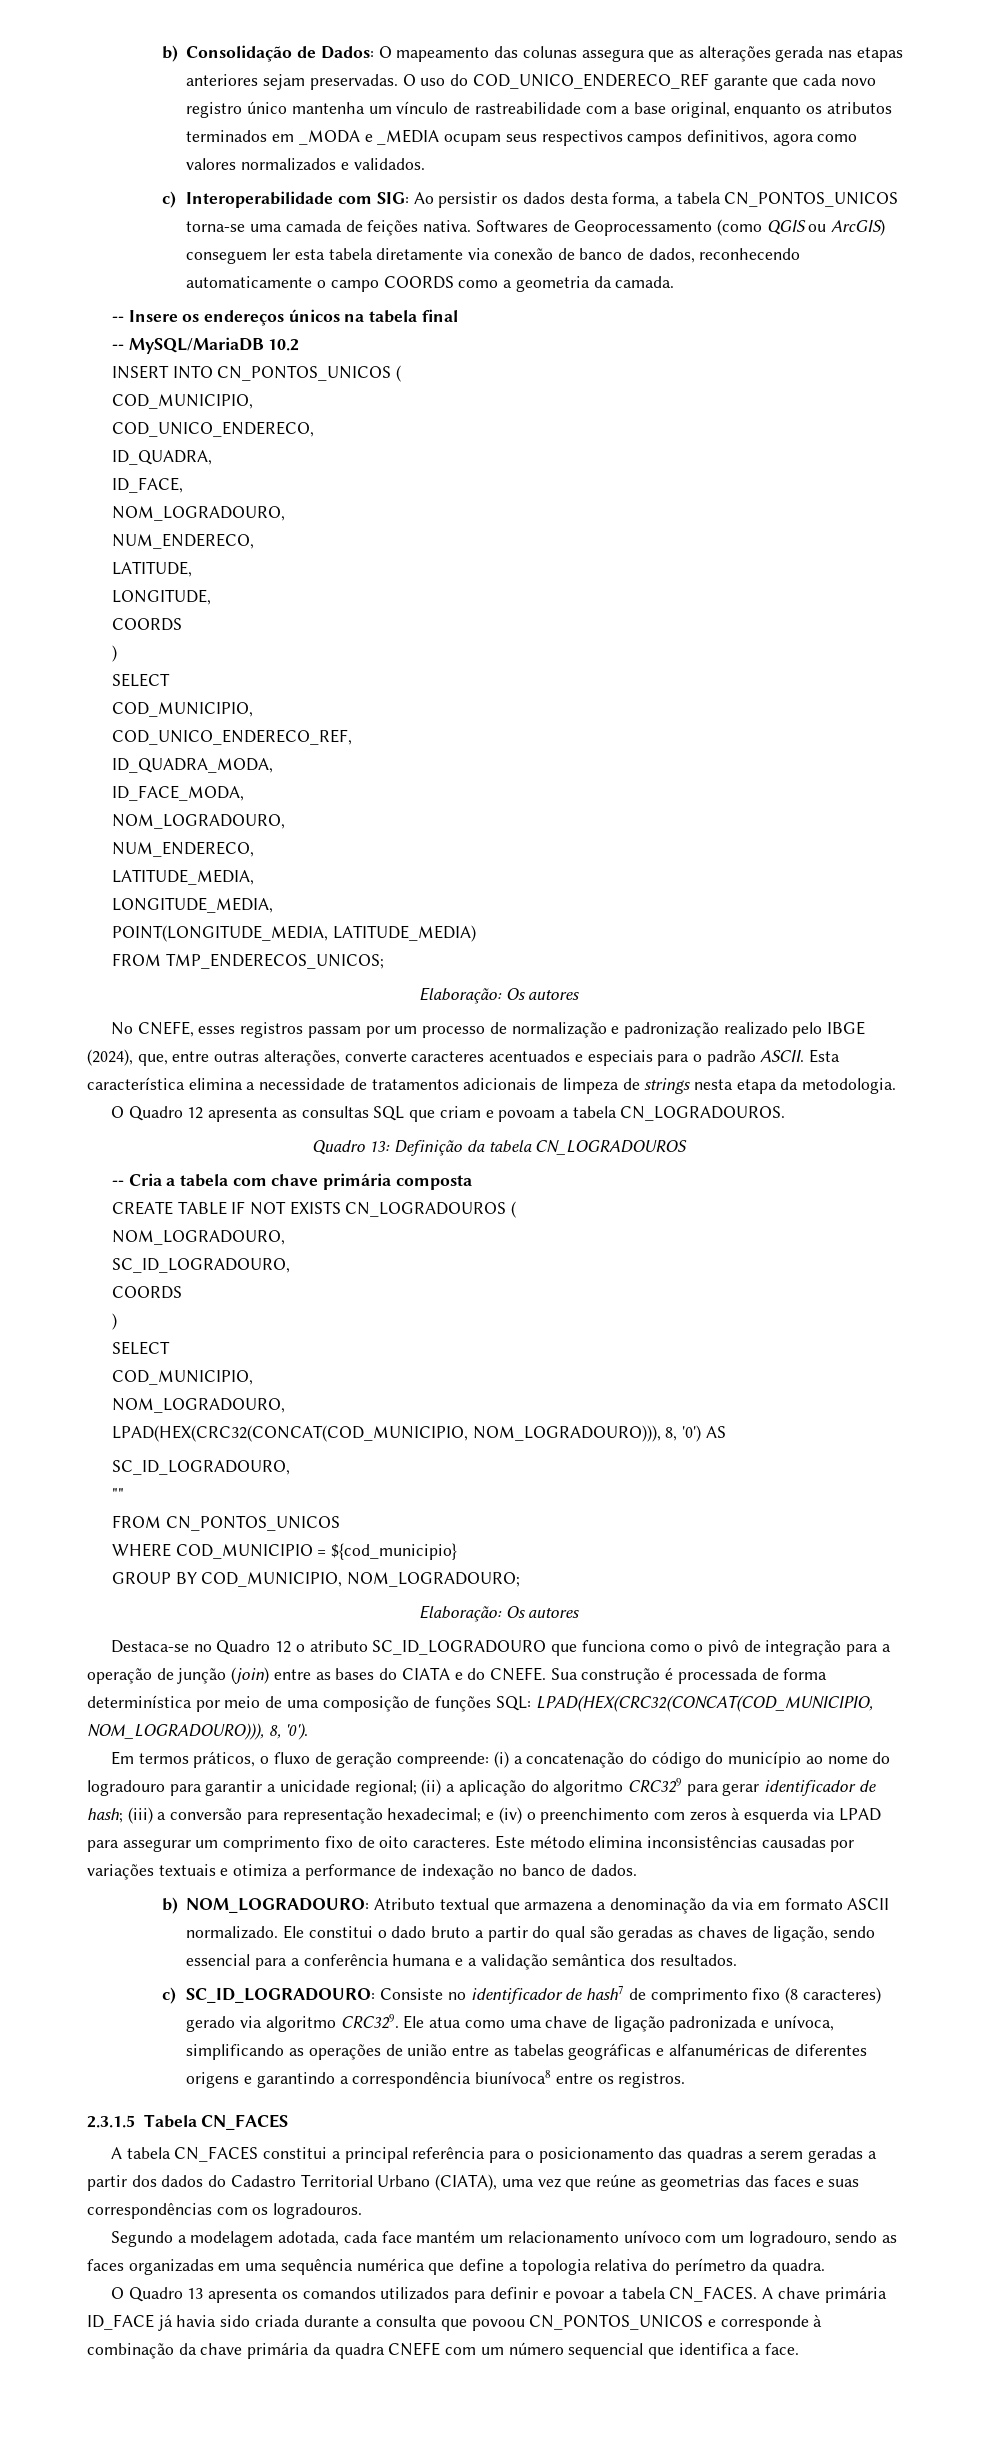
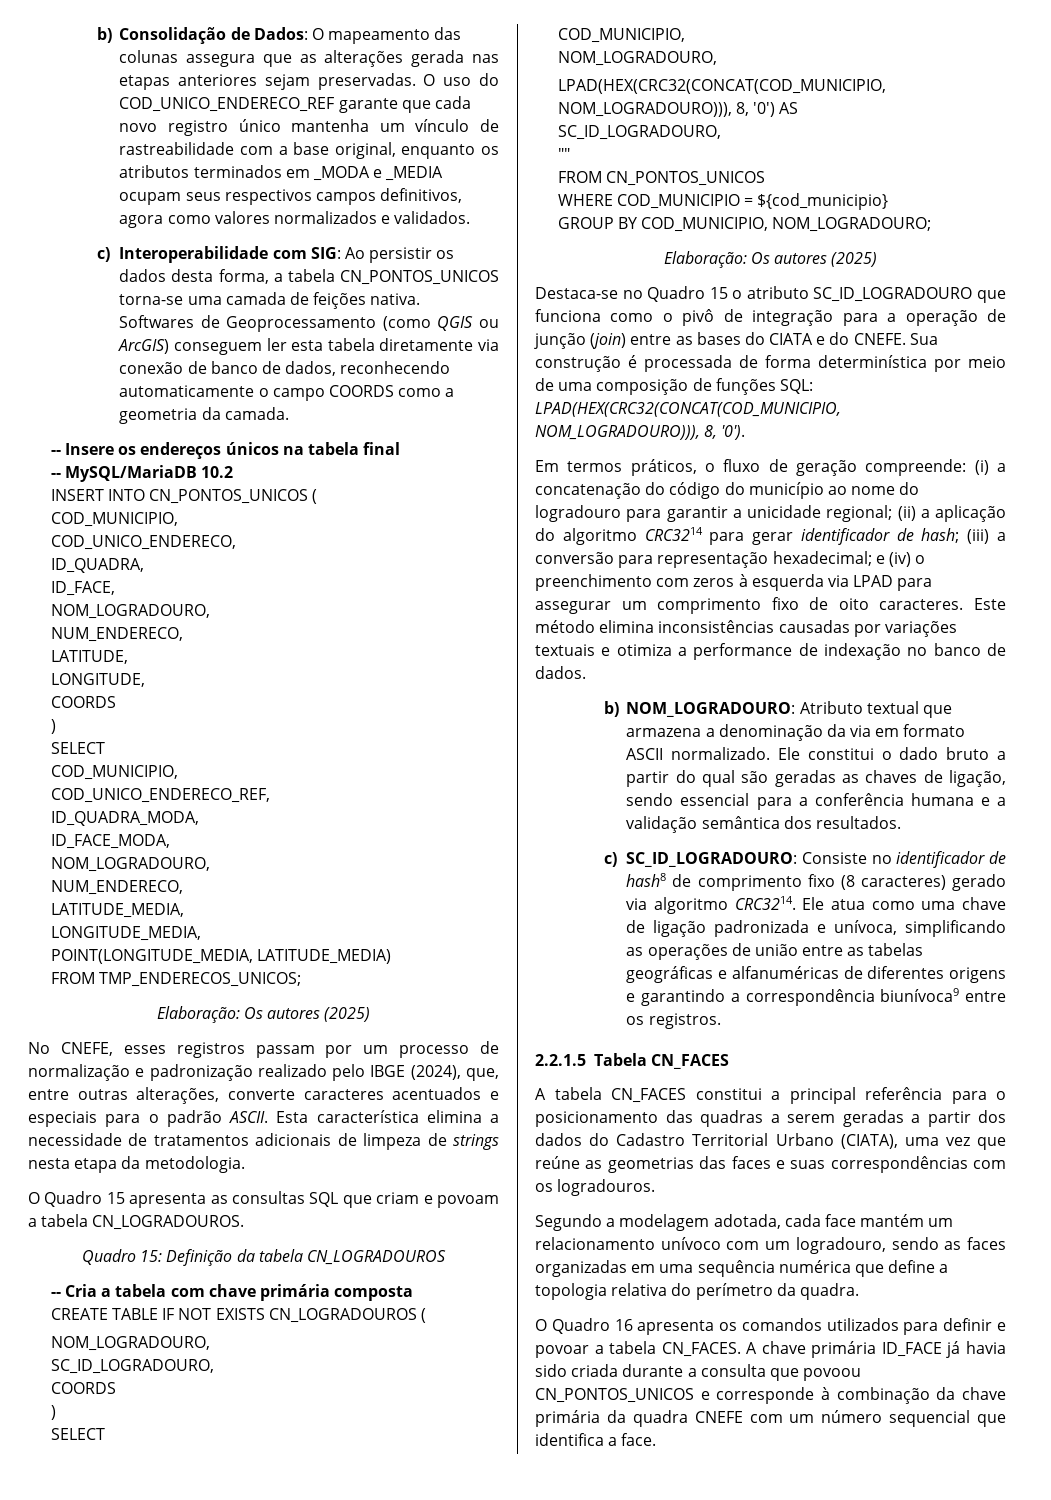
(580, 995) none -> [324,1007,371,1022] (2025)
[187,1107,204,1119] 12 -> [106,1192,125,1204] 15
[369,1141,391,1152] 13: -> [140,1250,163,1262] 15:
(580, 1613) none -> [831,252,878,267] (2025)
[275,1641,292,1653] 12 -> [709,287,728,299] 15
[627,1778,682,1793] CRC329 -> [644,527,703,541] CRC3214
[586,1985,625,2000] hash7 -> [626,873,667,887] hash8
[340,2014,399,2029] CRC329. -> [734,896,796,910] CRC3214.
[475,2070,552,2084] biunívoca8 -> [880,988,960,1002] biunívoca9
[87,2115,135,2128] 2.3.1.5 -> [535,1054,586,1066] 2.2.1.5
[187,2288,204,2299] 13 -> [614,1319,633,1331] 16

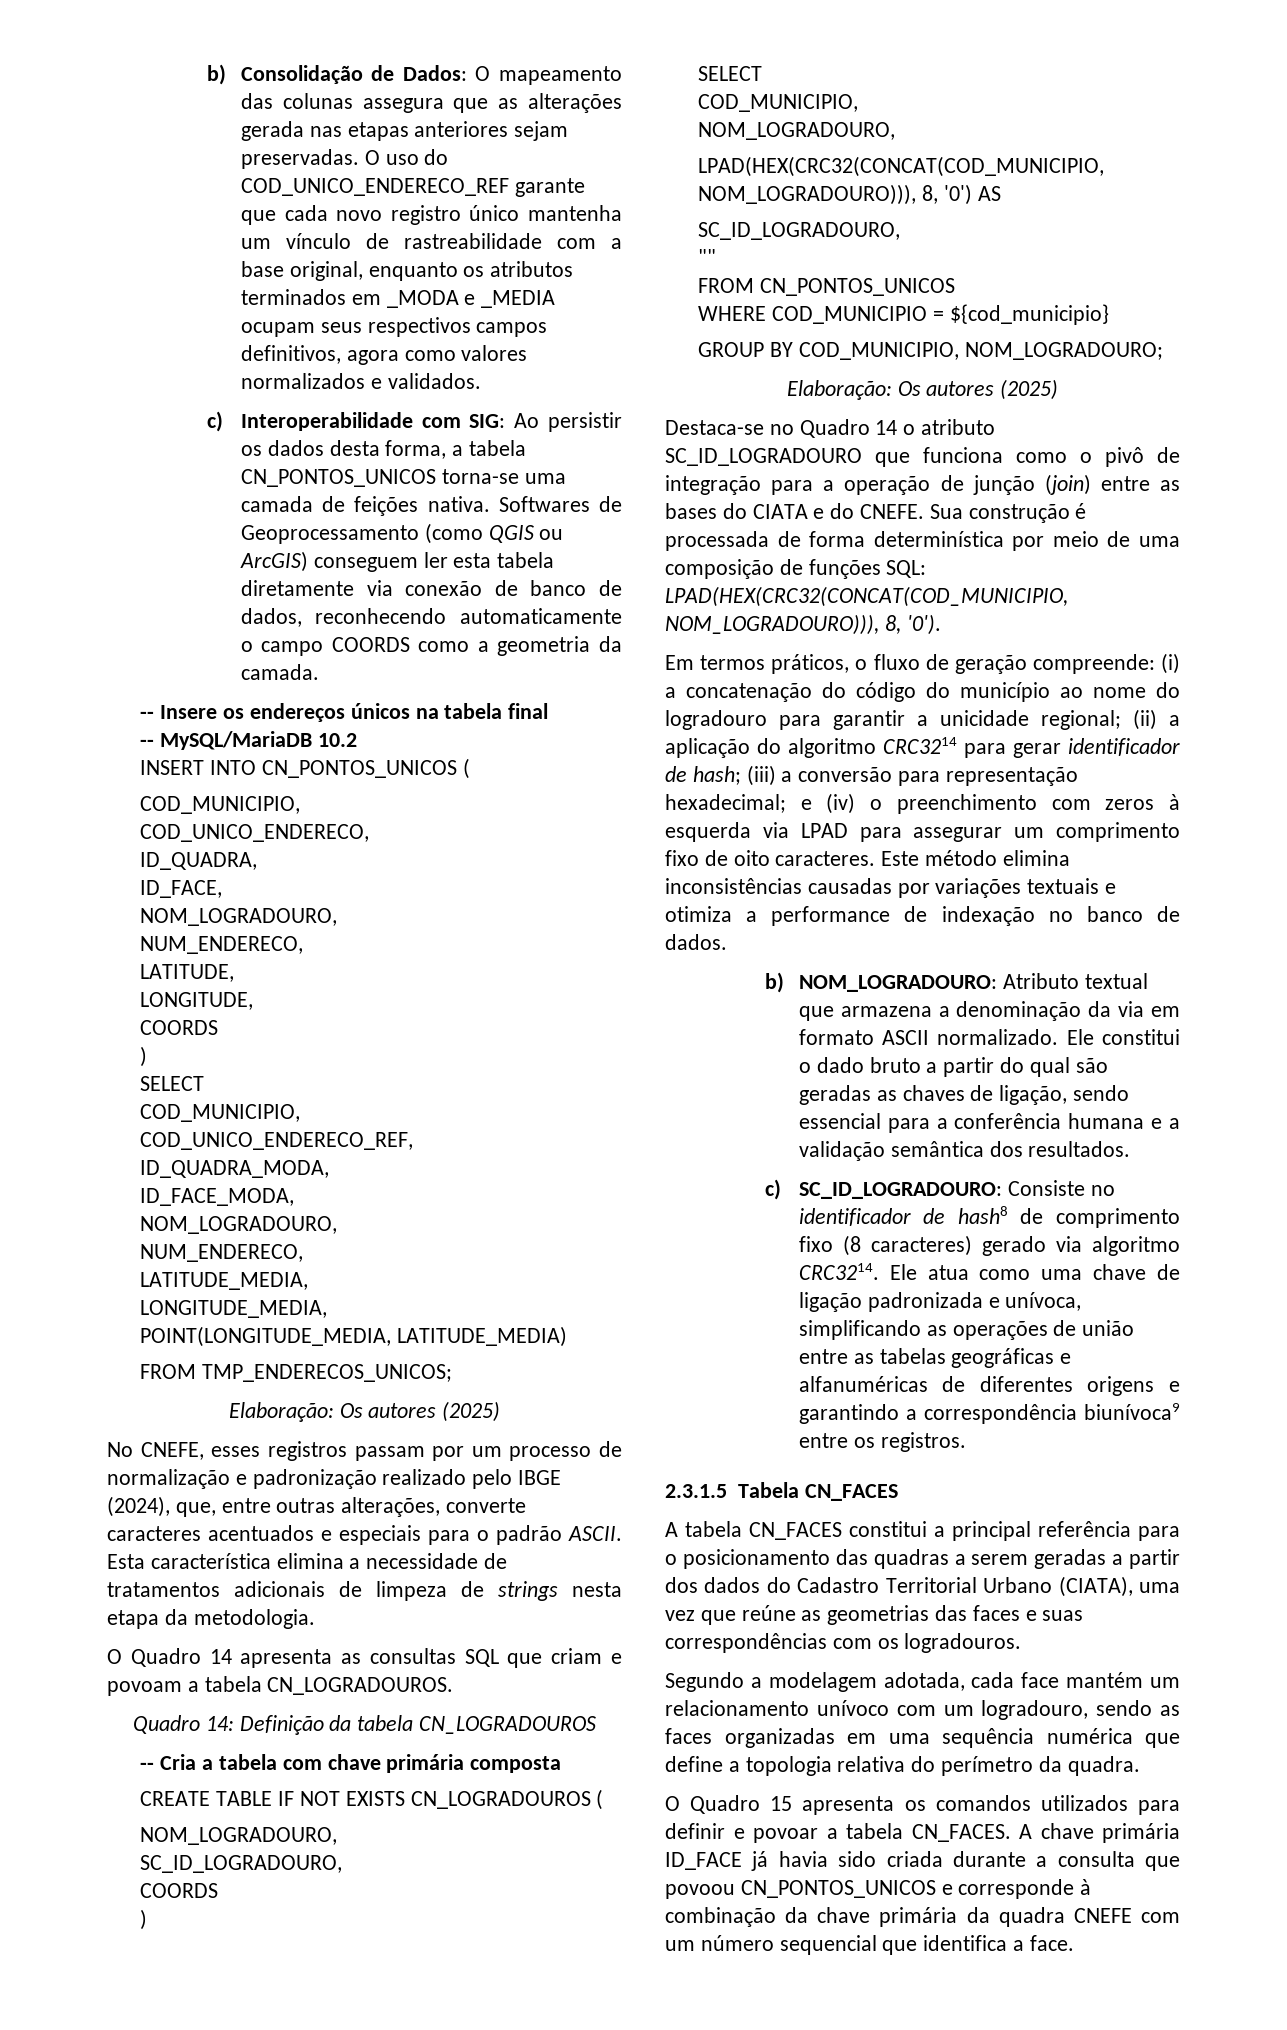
[106,1192,125,1204] 15 -> [209,1649,232,1664] 14
[140,1250,163,1262] 15: -> [205,1716,234,1731] 14:
[709,287,728,299] 15 -> [875,420,898,435] 14
[535,1054,586,1066] 2.2.1.5 -> [665,1484,727,1498] 2.3.1.5
[614,1319,633,1331] 16 -> [770,1796,793,1811] 15

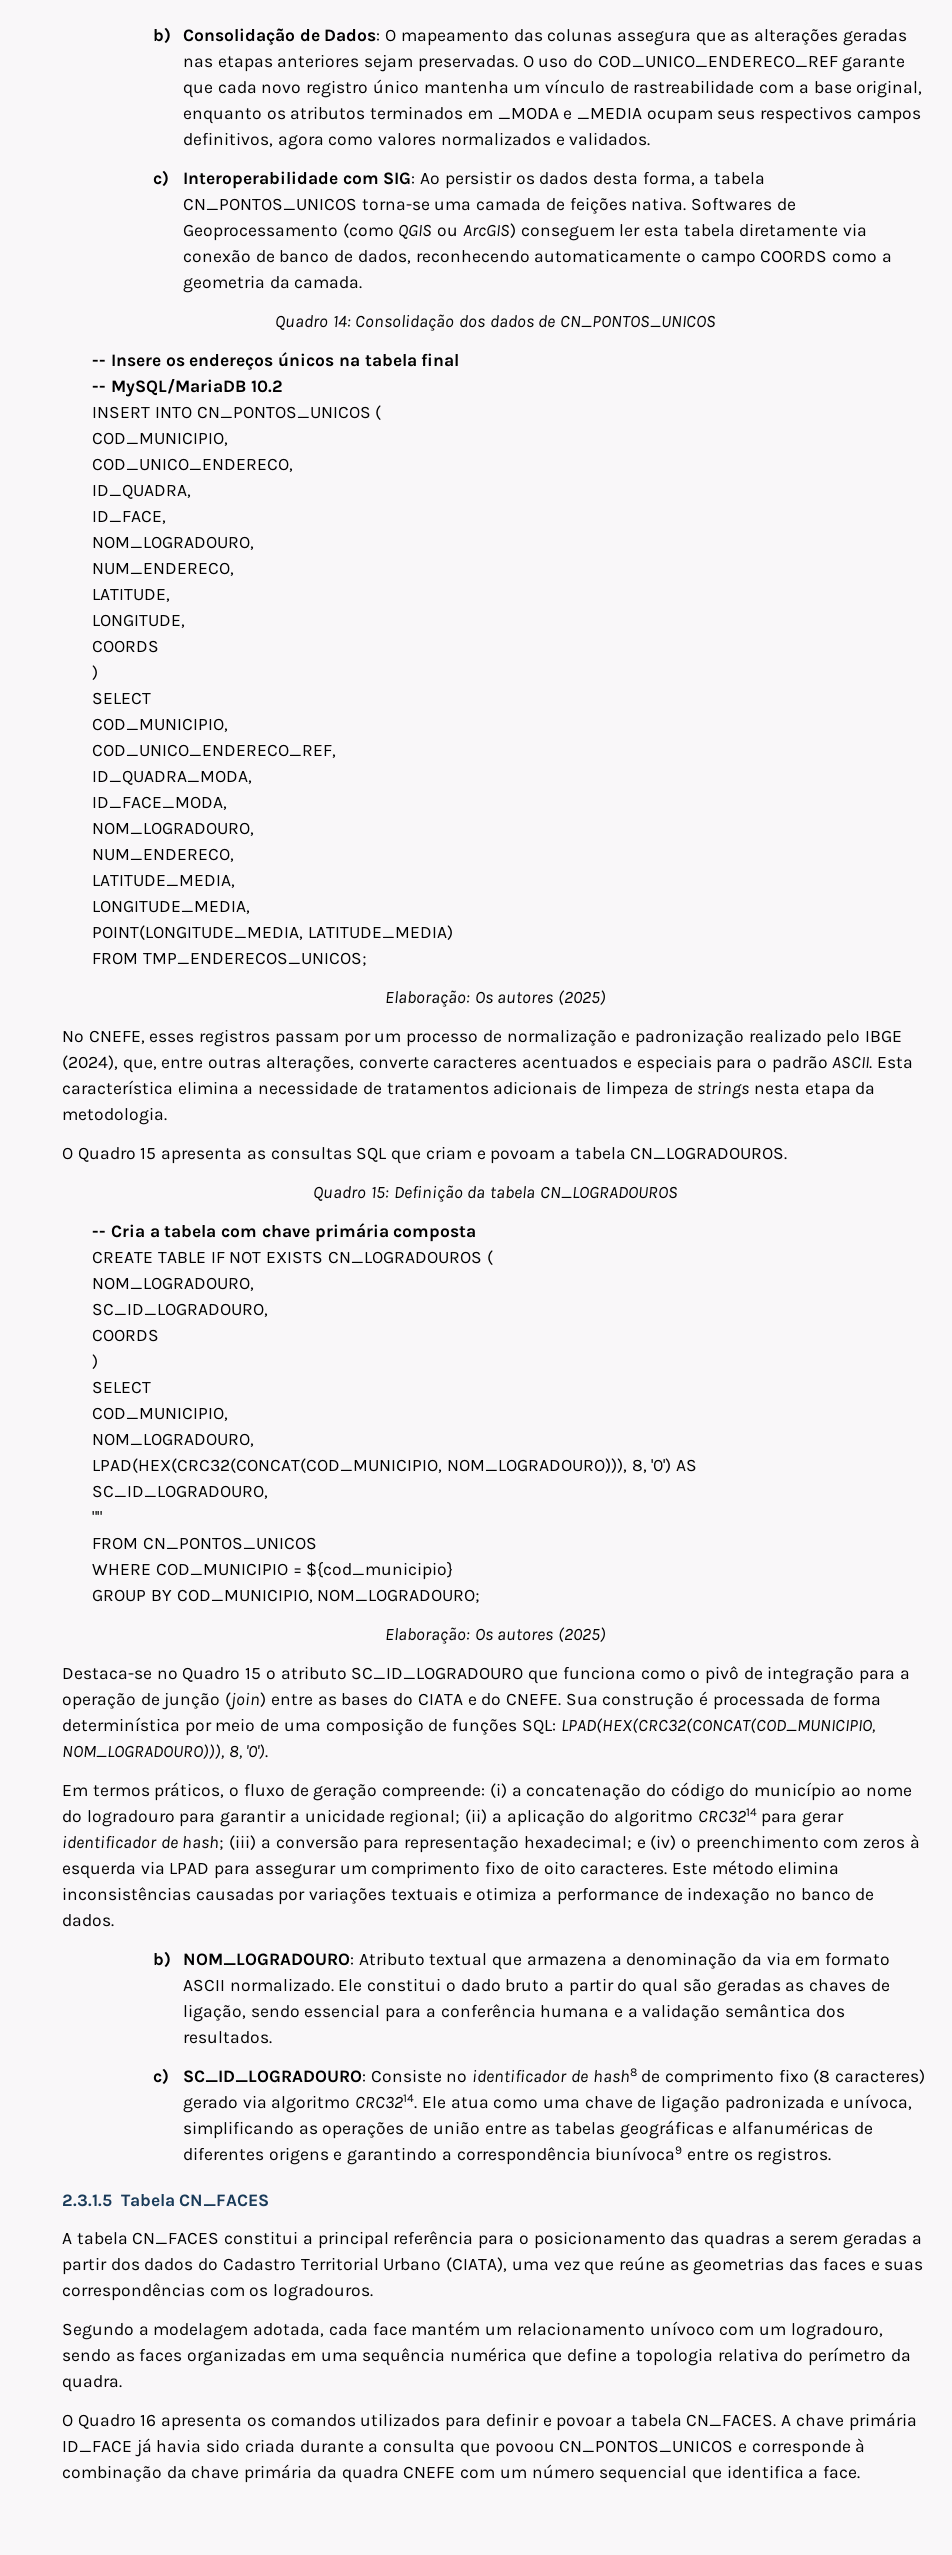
[240,121,304,141] gerada -> [842,29,907,46] geradas
(319, 672) none -> [274,314,717,331] // Quadro 14: Consolidação dos dados de CN_PONTOS_UNICOS
[209,1649,232,1664] 14 -> [140,1147,157,1160] 15
[205,1716,234,1731] 14: -> [370,1186,389,1199] 15:
[875,420,898,435] 14 -> [245,1667,262,1680] 15
[770,1796,793,1811] 15 -> [140,2414,157,2427] 16

